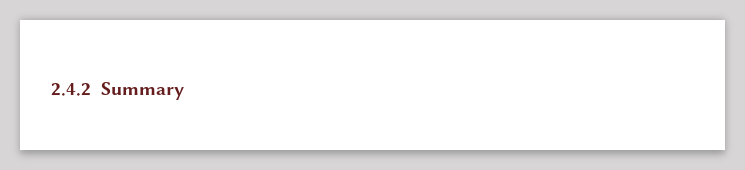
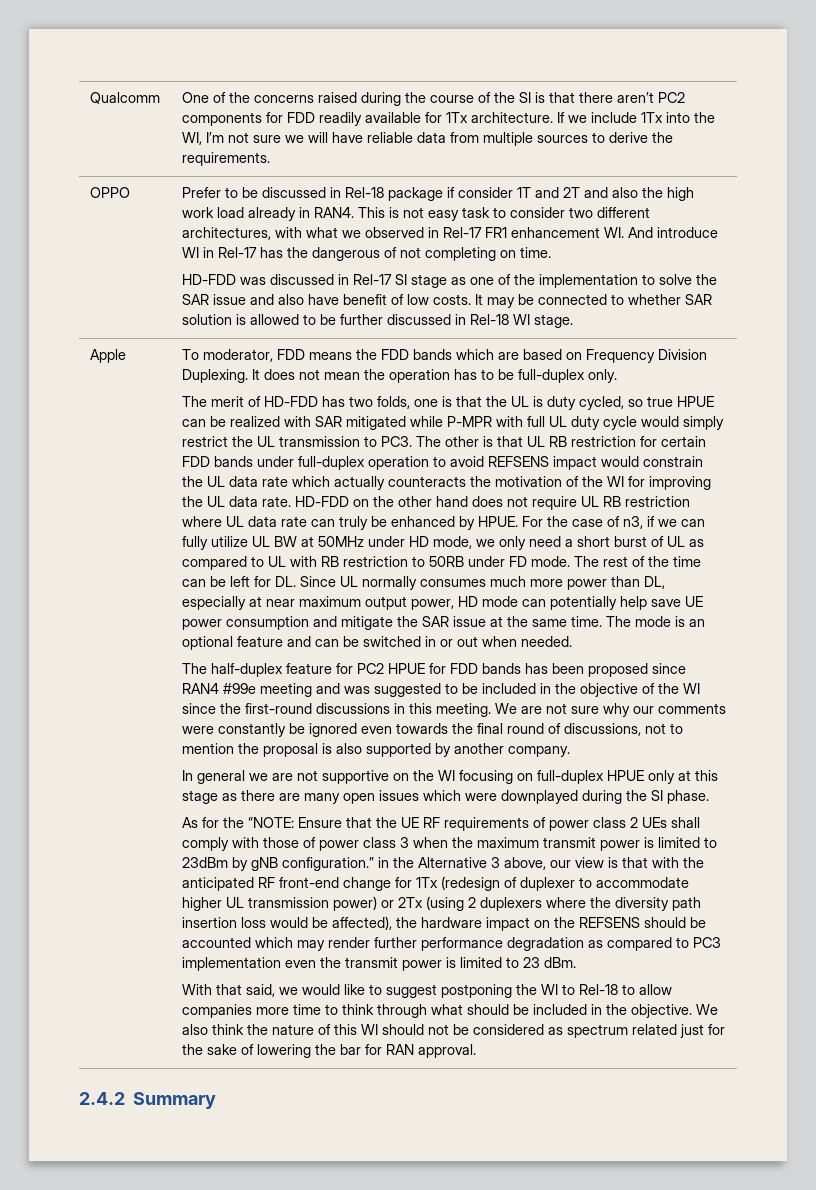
(51, 89) none -> [89,92,160,104] [181,92,685,106] [181,112,715,126] [181,132,673,146] [181,152,270,166] [89,187,130,198] [181,187,694,201] [181,207,650,221] [181,227,718,240] [181,247,551,261] [181,274,717,288] [181,294,712,308] [181,314,573,328] [89,349,126,363] [181,349,707,363] [181,369,617,383] [181,396,714,410] [181,416,724,430] [181,436,706,447] [181,456,703,470] [181,476,711,490] [181,496,690,510] [181,516,705,530] [181,536,704,550] [181,556,701,570] [181,576,665,590] [181,596,703,610] [181,616,705,630] [181,636,572,650] [181,663,686,677] [181,683,700,697] [181,703,726,717] [181,723,683,737] [181,743,570,757] [181,770,718,784] [181,790,709,804] [181,817,700,831] [181,837,717,851] [181,857,704,871] [181,876,689,891] [181,896,701,911] [181,916,706,931] [181,937,721,951] [181,957,576,971] [181,984,672,998] [181,1004,718,1018] [181,1024,725,1038] [181,1044,476,1058] Qualcomm | One of the concerns raised during the course of the SI is that there aren’t PC2 components for FDD readily available for 1Tx architecture. If we include 1Tx into the WI, I’m not sure we will have reliable data from multiple sources to derive the requirements. // OPPO | Prefer to be discussed in Rel-18 package if consider 1T and 2T and also the high work load already in RAN4. This is not easy task to consider two different architectures, with what we observed in Rel-17 FR1 enhancement WI. And introduce WI in Rel-17 has the dangerous of not completing on time. // HD-FDD was discussed in Rel-17 SI stage as one of the implementation to solve the SAR issue and also have benefit of low costs. It may be connected to whether SAR solution is allowed to be further discussed in Rel-18 WI stage. // Apple | To moderator, FDD means the FDD bands which are based on Frequency Division Duplexing. It does not mean the operation has to be full-duplex only. // The merit of HD-FDD has two folds, one is that the UL is duty cycled, so true HPUE can be realized with SAR mitigated while P-MPR with full UL duty cycle would simply restrict the UL transmission to PC3. The other is that UL RB restriction for certain FDD bands under full-duplex operation to avoid REFSENS impact would constrain the UL data rate which actually counteracts the motivation of the WI for improving the UL data rate. HD-FDD on the other hand does not require UL RB restriction where UL data rate can truly be enhanced by HPUE. For the case of n3, if we can fully utilize UL BW at 50MHz under HD mode, we only need a short burst of UL as compared to UL with RB restriction to 50RB under FD mode. The rest of the time can be left for DL. Since UL normally consumes much more power than DL, especially at near maximum output power, HD mode can potentially help save UE power consumption and mitigate the SAR issue at the same time. The mode is an optional feature and can be switched in or out when needed. // The half-duplex feature for PC2 HPUE for FDD bands has been proposed since RAN4 #99e meeting and was suggested to be included in the objective of the WI since the first-round discussions in this meeting. We are not sure why our comments were constantly be ignored even towards the final round of discussions, not to mention the proposal is also supported by another company. // In general we are not supportive on the WI focusing on full-duplex HPUE only at this stage as there are many open issues which were downplayed during the SI phase. // As for the “NOTE: Ensure that the UE RF requirements of power class 2 UEs shall comply with those of power class 3 when the maximum transmit power is limited to 23dBm by gNB configuration.” in the Alternative 3 above, our view is that with the anticipated RF front-end change for 1Tx (redesign of duplexer to accommodate higher UL transmission power) or 2Tx (using 2 duplexers where the diversity path insertion loss would be affected), the hardware impact on the REFSENS should be accounted which may render further performance degradation as compared to PC3 implementation even the transmit power is limited to 23 dBm. // With that said, we would like to suggest postponing the WI to Rel-18 to allow companies more time to think through what should be included in the objective. We also think the nature of this WI should not be considered as spectrum related just for the sake of lowering the bar for RAN approval. //

